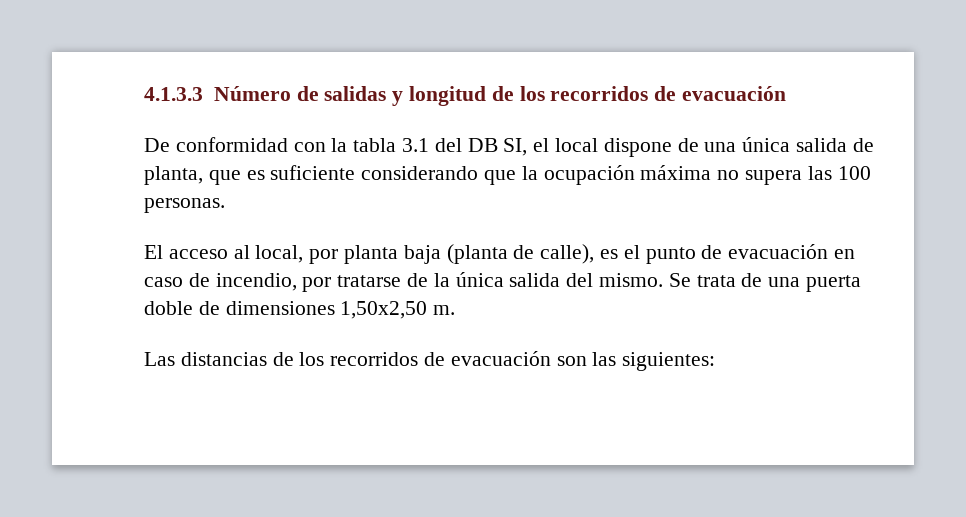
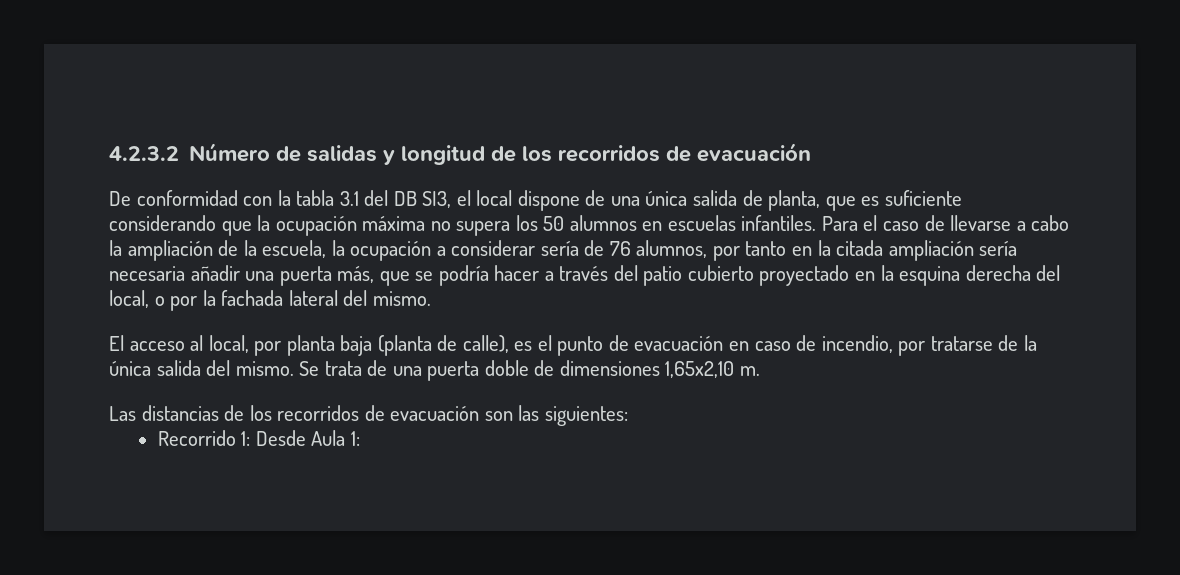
[144,87,203,101] 4.1.3.3 -> [109,146,179,161] 4.2.3.2
[503,138,528,156] SI, -> [422,191,452,208] SI3,
[807,166,871,180] [144,198,225,213] las 100 personas. -> [515,215,1070,231] [109,240,1018,261] [109,265,1061,286] [109,290,431,311] los 50 alumnos en escuelas infantiles. Para el caso de llevarse a cabo la ampliación de la escuela, la ocupación a considerar sería de 76 alumnos, por tanto en la citada ampliación sería necesaria añadir una puerta más, que se podría hacer a través del patio cubierto proyectado en la esquina derecha del local, o por la fachada lateral del mismo.
[340,301,428,319] 1,50x2,50 -> [665,361,735,378] 1,65x2,10
(716, 361) none -> [157,430,360,446] // Recorrido 1: Desde Aula 1:

